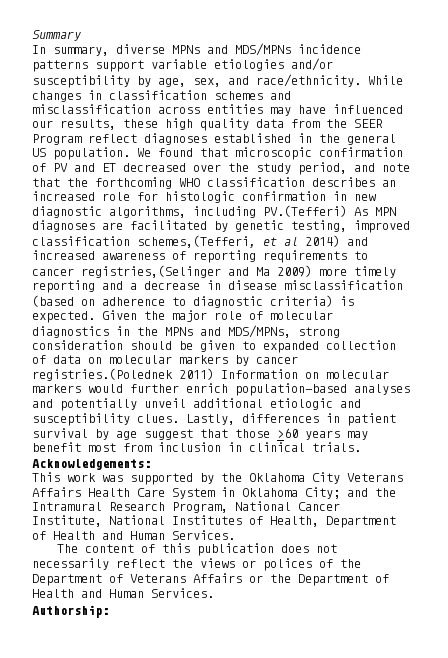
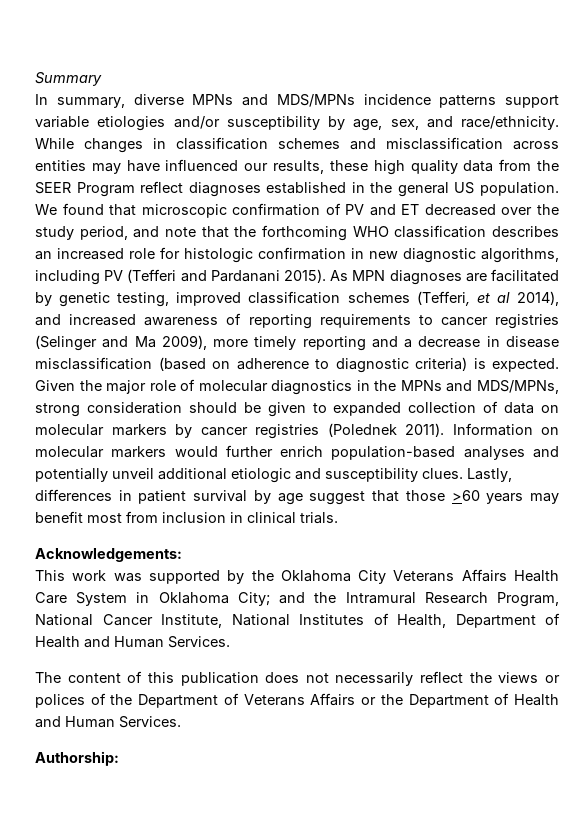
[263,205,347,217] PV.(Tefferi) -> [104,269,326,283] PV (Tefferi and Pardanani 2015).
[137,235,256,248] schemes,(Tefferi, -> [347,291,470,306] schemes (Tefferi,
[305,235,340,247] 2014) -> [516,291,559,306] 2014),
[81,265,221,278] registries,(Selinger -> [495,314,559,329] [35,335,97,351] registries (Selinger
[277,265,312,277] 2009) -> [161,335,207,350] 2009),
[32,368,214,381] registries.(Polednek 2011) -> [255,423,444,439] registries (Polednek 2011).

